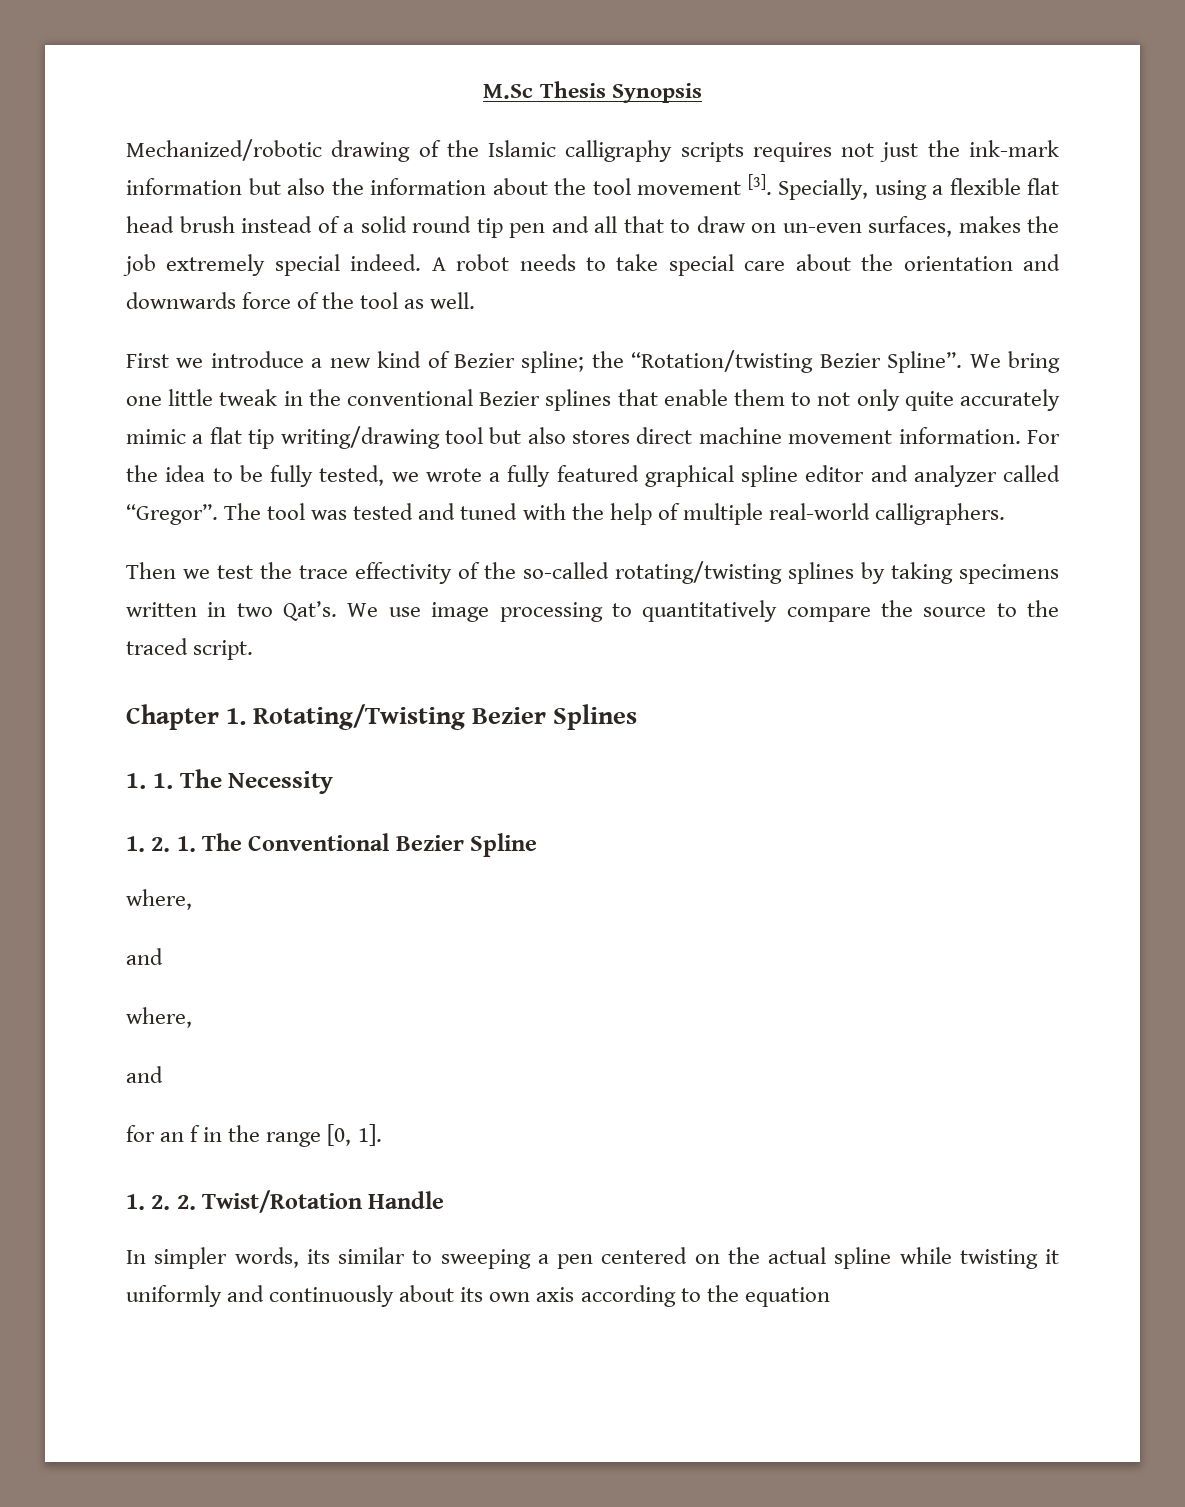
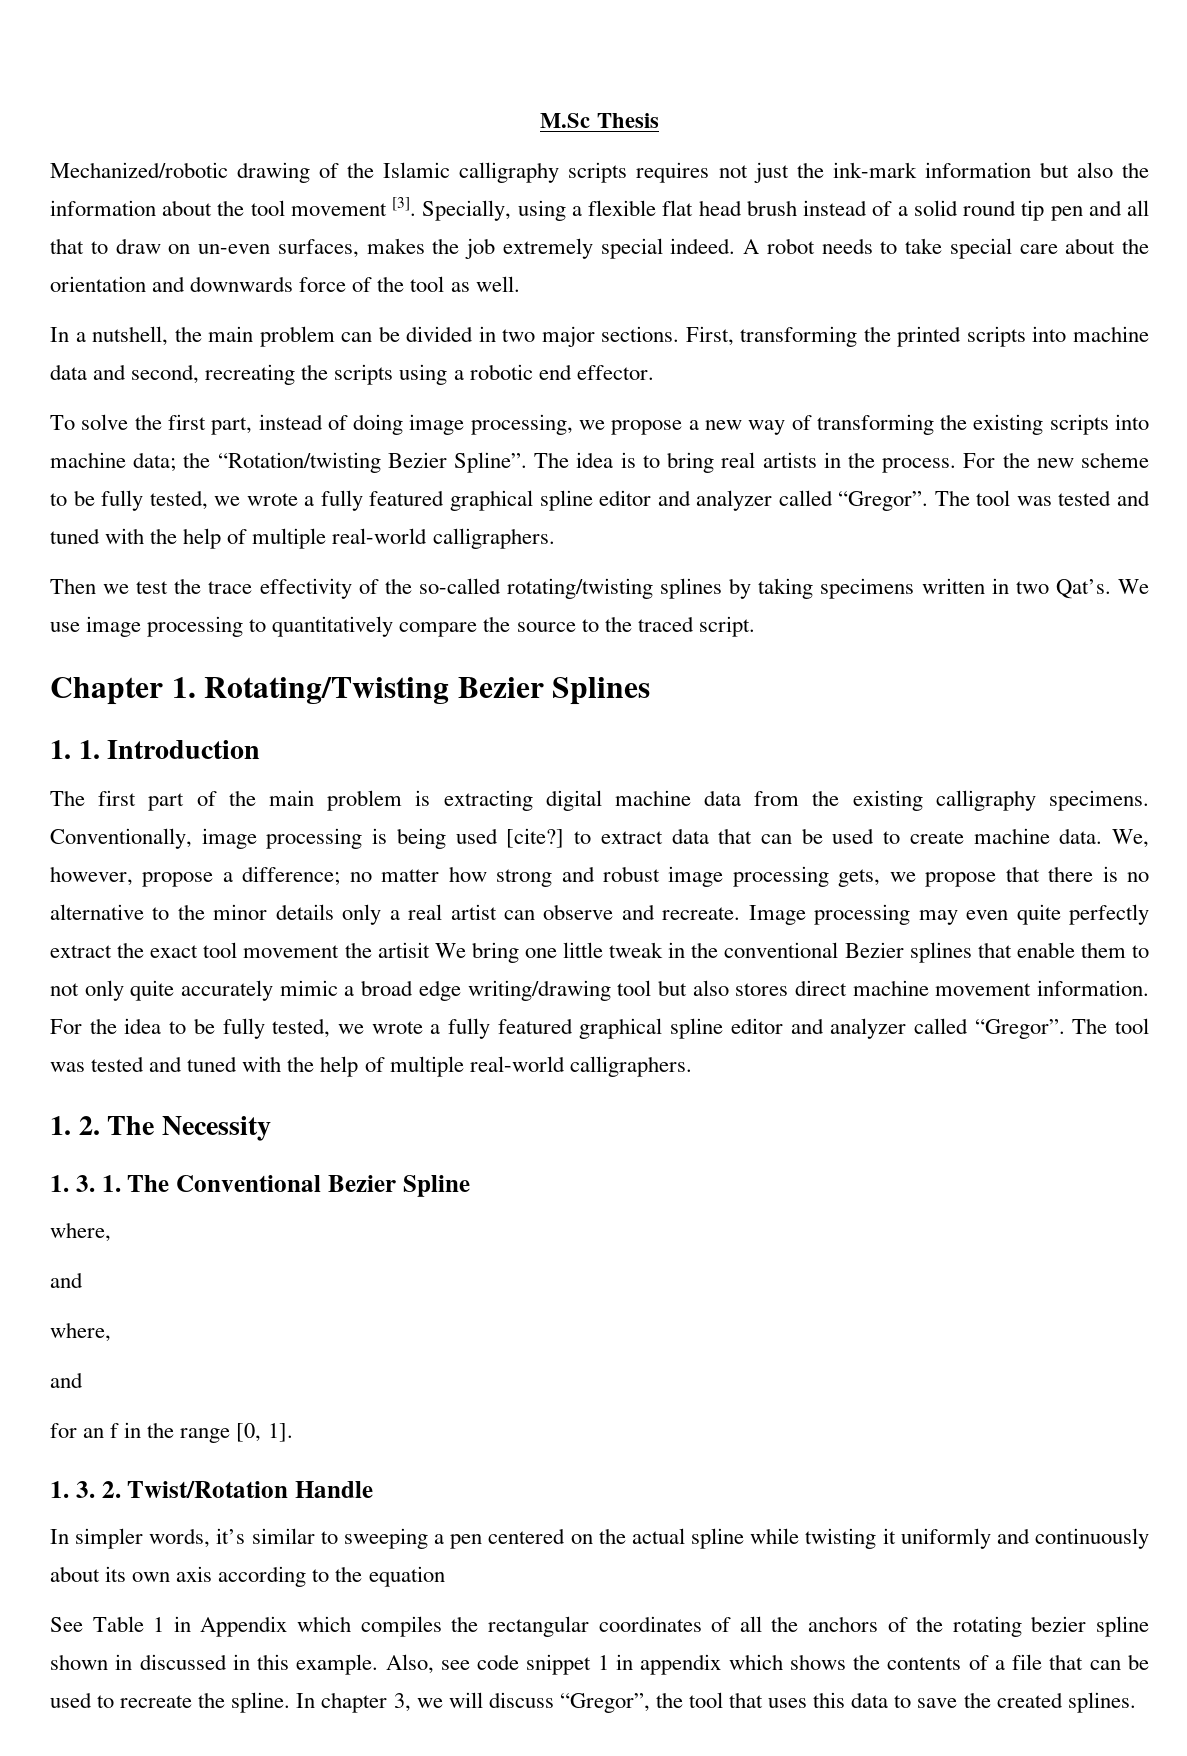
[611,83,702,103] Synopsis -> (659, 120) none
[126,350,1060,373] [126,389,1061,411] [126,426,1060,449] [126,465,206,482] First we introduce a new kind of Bezier spline; the “Rotation/twisting Bezier Spline”. We bring one little tweak in the conventional Bezier splines that enable them to not only quite accurately mimic a flat tip writing/drawing tool but also stores direct machine movement information. For the idea -> [50,326,1149,347] [50,364,654,385] [50,414,1149,435] [50,452,1149,473] In a nutshell, the main problem can be divided in two major sections. First, transforming the printed scripts into machine data and second, recreating the scripts using a robotic end effector. // To solve the first part, instead of doing image processing, we propose a new way of transforming the existing scripts into machine data; the “Rotation/twisting Bezier Spline”. The idea is to bring real artists in the process. For the new scheme
(173, 781) none -> [107,740,261,759] [50,790,1149,811] [50,828,1149,849] [50,866,1149,887] [50,904,1149,925] [50,942,1149,963] [50,980,1149,1001] [50,1018,1150,1039] [50,1056,692,1077] [50,1116,100,1135] Introduction // The first part of the main problem is extracting digital machine data from the existing calligraphy specimens. Conventionally, image processing is being used [cite?] to extract data that can be used to create machine data. We, however, propose a difference; no matter how strong and robust image processing gets, we propose that there is no alternative to the minor details only a real artist can observe and recreate. Image processing may even quite perfectly extract the exact tool movement the artisit We bring one little tweak in the conventional Bezier splines that enable them to not only quite accurately mimic a broad edge writing/drawing tool but also stores direct machine movement information. For the idea to be fully tested, we wrote a fully featured graphical spline editor and analyzer called “Gregor”. The tool was tested and tuned with the help of multiple real-world calligraphers. // 1. 2.
[151,837,171,852] 2. -> [75,1175,95,1192] 3.
[151,1195,171,1210] 2. -> [75,1481,95,1498] 3.
[306,1249,330,1264] its -> [216,1528,246,1544] it’s
(830, 1297) none -> [50,1616,1149,1637] [50,1654,1149,1675] [50,1692,1136,1713] // See Table 1 in Appendix which compiles the rectangular coordinates of all the anchors of the rotating bezier spline shown in discussed in this example. Also, see code snippet 1 in appendix which shows the contents of a file that can be used to recreate the spline. In chapter 3, we will discuss “Gregor”, the tool that uses this data to save the created splines.

